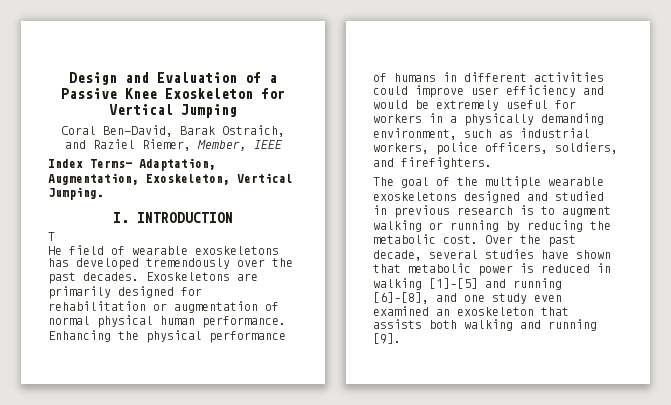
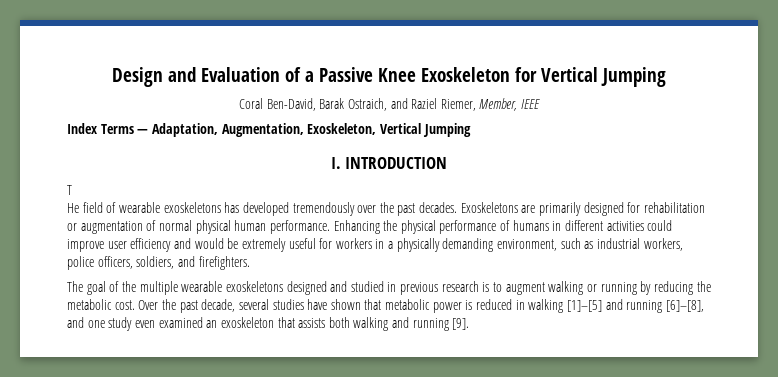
[90,159,132,168] Terms— -> [100,124,149,134] Terms —
[48,187,104,200] Jumping. -> [422,123,471,137] Jumping

